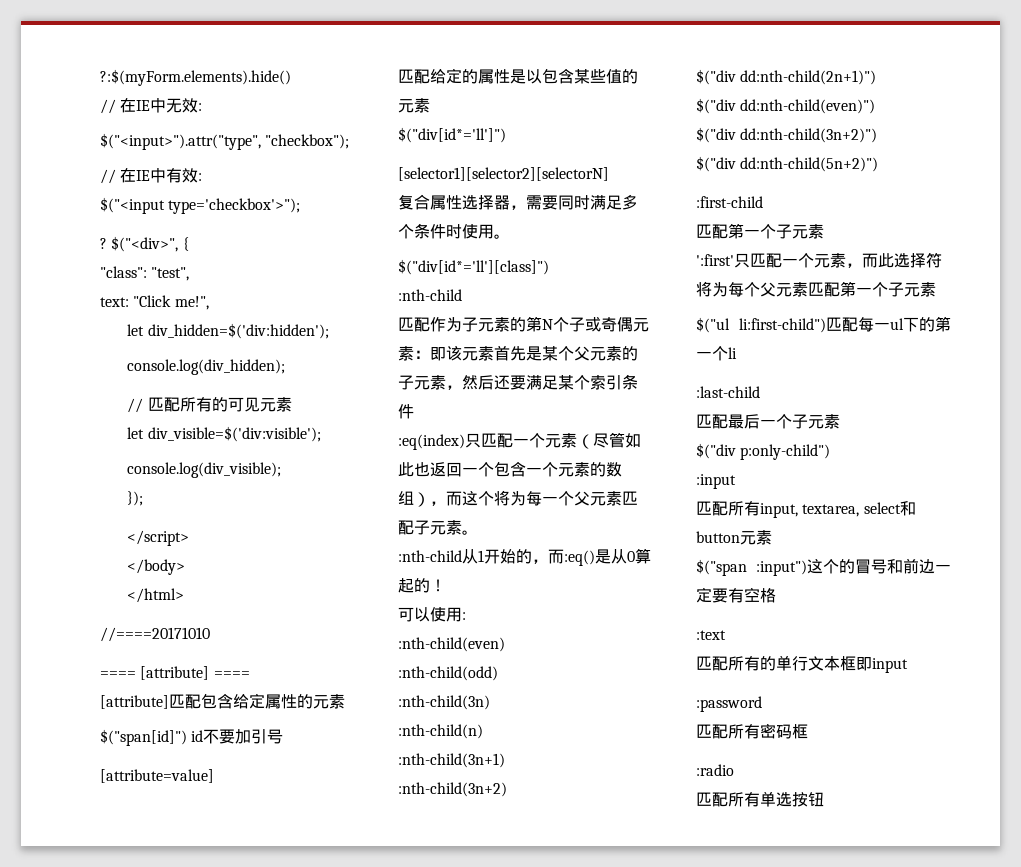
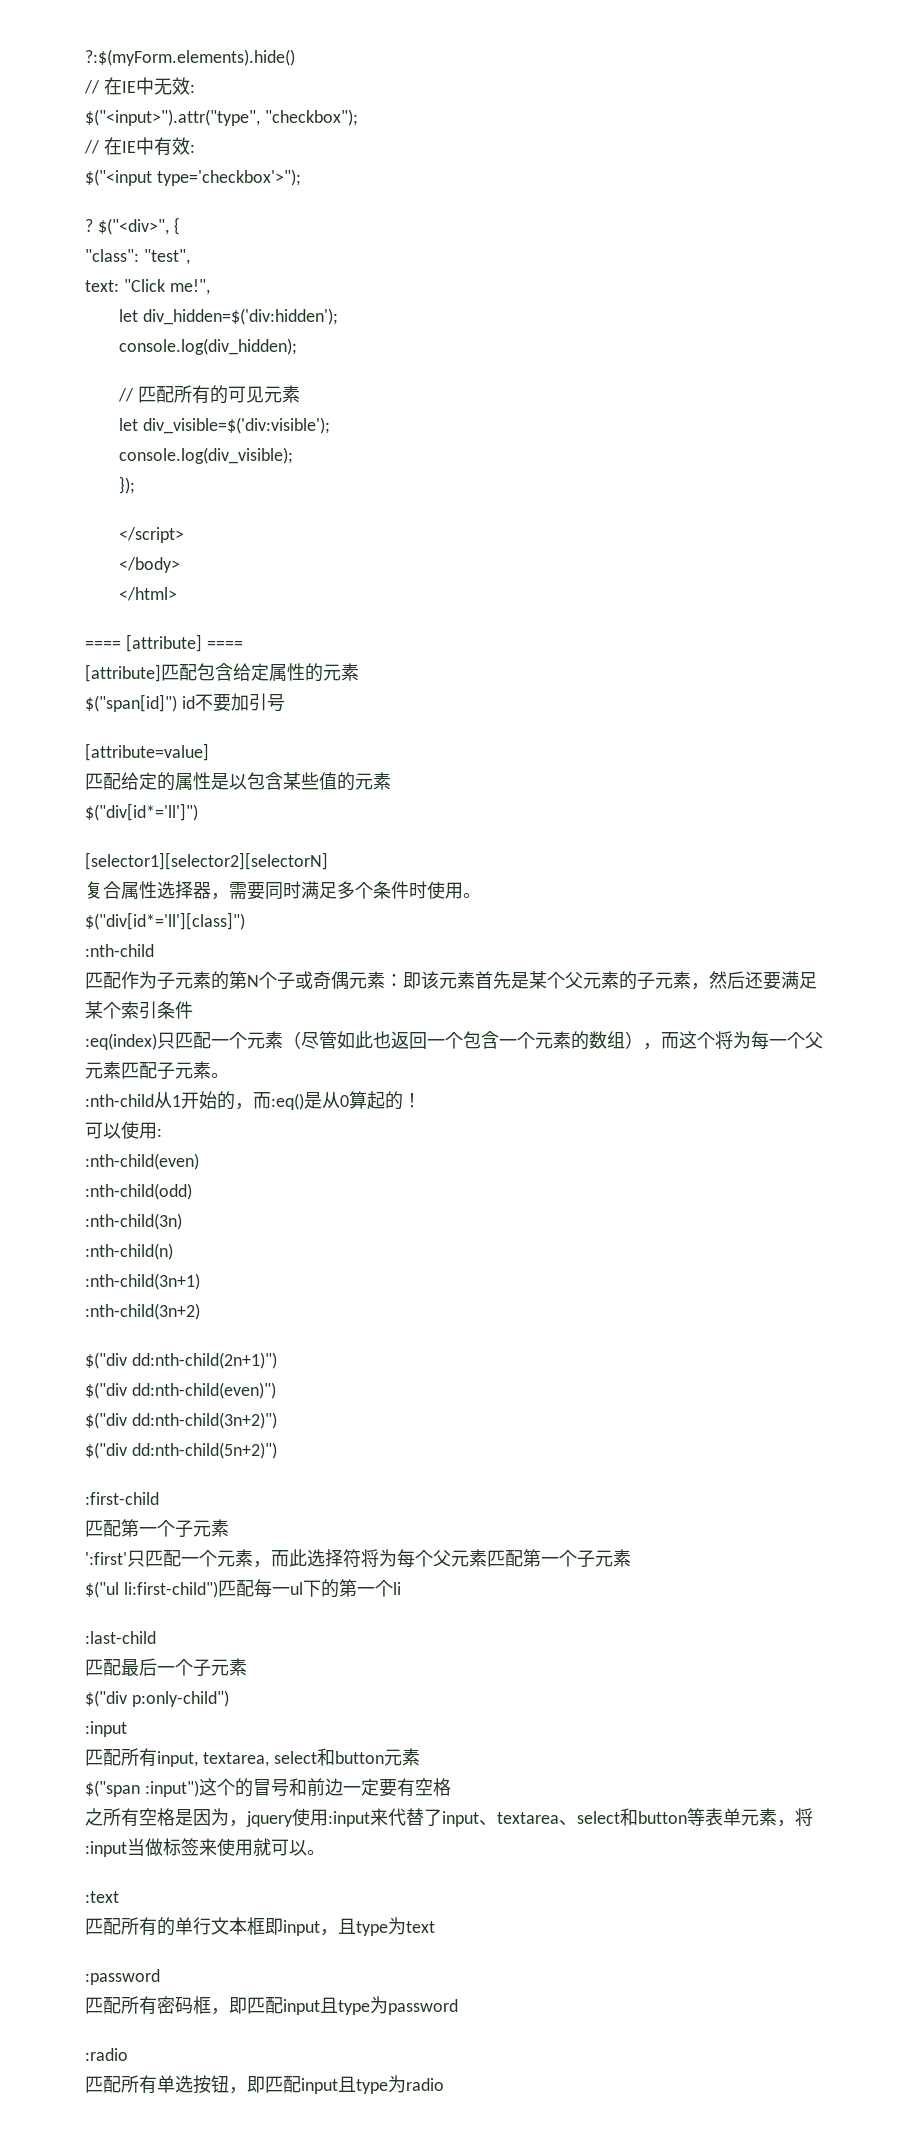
[100,627,210,642] // //====20171010 -> (178, 594) none
(776, 595) none -> [85,1808,813,1827] [85,1838,325,1857] // 之所有空格是因为，jquery使用:input来代替了input、textarea、select和button等表单元素，将:input当做标签来使用就可以。
(908, 665) none -> [320,1917,435,1936] ，且type为text
(808, 731) none -> [211,1996,458,2015] ，即匹配input且type为password
(824, 799) none -> [229,2075,444,2094] ，即匹配input且type为radio

